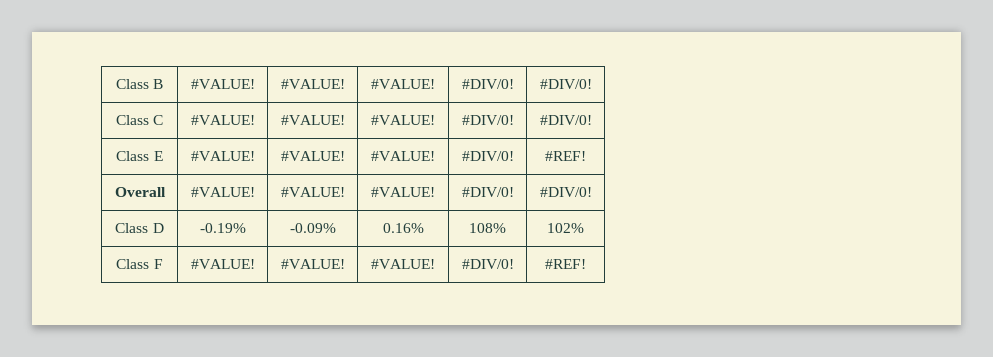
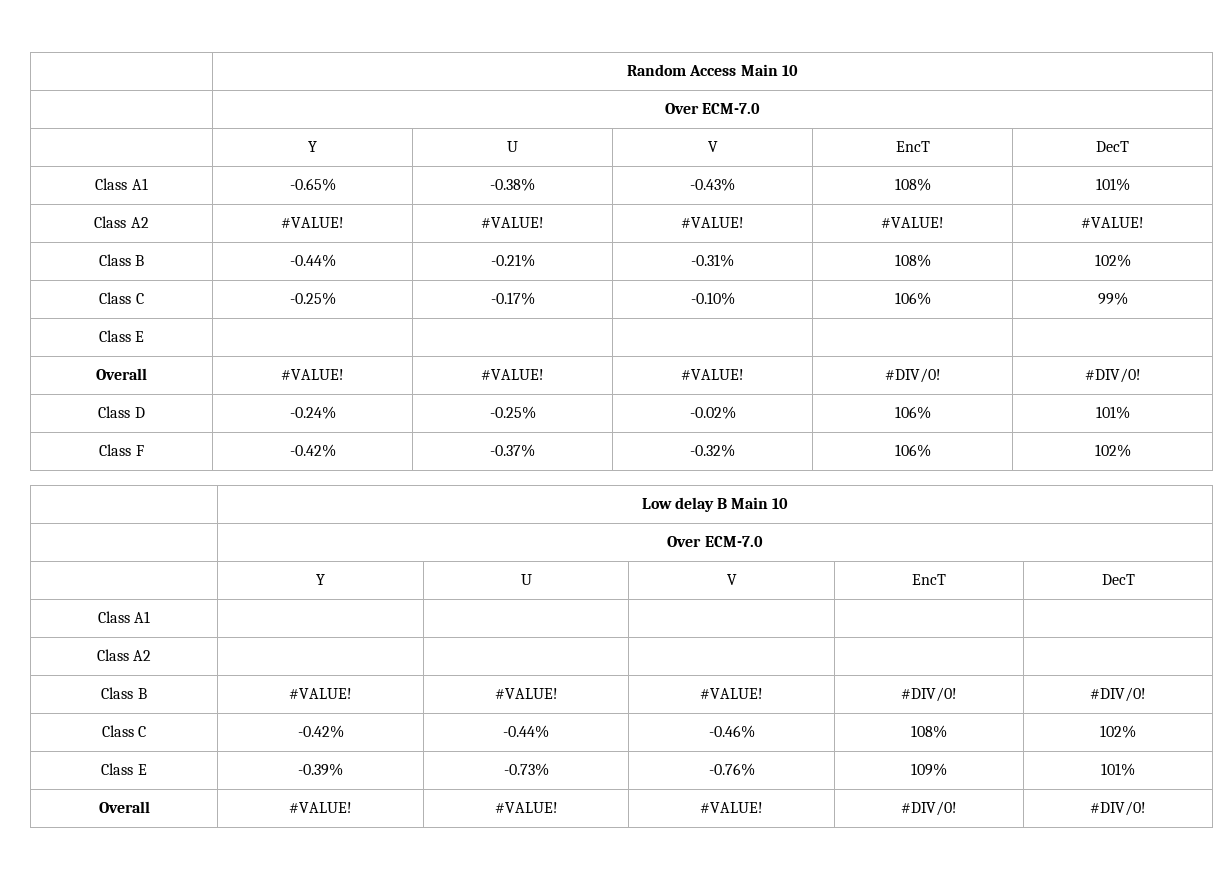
(115, 84) none -> [627,64,798,76] [664,103,761,114] [308,141,317,152] [507,141,518,152] [707,141,718,152] [895,141,930,152] [1096,141,1129,152] [95,178,148,190] [289,178,336,191] [490,178,535,191] [690,178,735,191] [894,178,931,191] [1095,178,1130,191] [94,216,149,228] [281,217,344,228] [481,217,544,228] [681,217,744,228] [881,217,944,228] [1081,217,1144,228] [98,254,145,266] [289,254,336,267] [490,254,535,267] [691,254,734,267] [894,254,931,267] [1094,254,1131,267] [99,292,144,304] [289,292,336,305] [490,292,535,305] [690,292,735,305] [894,292,931,305] [1097,292,1128,305] [98,330,145,342] [96,368,147,380] [281,369,344,380] [481,369,544,380] [681,369,744,380] [884,368,941,383] [1084,368,1141,383] [98,406,145,418] [289,406,336,419] [489,406,536,419] [689,406,736,419] [894,406,931,419] [1095,406,1130,419] [99,444,144,456] [289,444,336,457] [490,444,535,457] [690,444,735,457] [894,444,931,457] [1094,444,1131,457] [641,497,789,512] [667,536,763,547] [316,574,325,585] [520,574,532,585] [726,574,737,585] [912,574,946,585] [1101,574,1135,585] [97,611,151,623] [96,649,152,661] | Random Access Main 10 // | Over ECM-7.0 // | Y | U | V | EncT | DecT // Class A1 | -0.65% | -0.38% | -0.43% | 108% | 101% // Class A2 | #VALUE! | #VALUE! | #VALUE! | #VALUE! | #VALUE! // Class B | -0.44% | -0.21% | -0.31% | 108% | 102% // Class C | -0.25% | -0.17% | -0.10% | 106% | 99% // Class E | | | | | // Overall | #VALUE! | #VALUE! | #VALUE! | #DIV/0! | #DIV/0! // Class D | -0.24% | -0.25% | -0.02% | 106% | 101% // Class F | -0.42% | -0.37% | -0.32% | 106% | 102% // | Low delay B Main 10 // | Over ECM-7.0 // | Y | U | V | EncT | DecT // Class A1 | | | | | // Class A2 | | | | | //
[190,115,255,125] [280,115,345,125] [371,115,435,125] [461,115,514,125] [539,115,592,125] [116,151,163,161] [190,151,255,161] [280,151,345,161] [371,151,435,161] [461,151,514,161] [545,151,586,161] [114,187,166,197] [190,187,255,197] [280,187,345,197] [371,187,435,197] [461,187,514,197] [539,187,592,197] [115,223,164,233] [199,223,246,233] [289,223,336,233] [382,223,424,233] [469,223,506,233] [547,223,584,233] [116,259,163,269] [190,259,255,269] [280,259,345,269] [371,259,435,269] [461,259,514,269] [545,259,586,269] #VALUE! | #VALUE! | #VALUE! | #DIV/0! | #DIV/0! // Class E | #VALUE! | #VALUE! | #VALUE! | #DIV/0! | #REF! // Overall | #VALUE! | #VALUE! | #VALUE! | #DIV/0! | #DIV/0! // Class D | -0.19% | -0.09% | 0.16% | 108% | 102% // Class F | #VALUE! | #VALUE! | #VALUE! | #DIV/0! | #REF! -> [297,725,344,738] [503,725,549,738] [708,725,755,738] [911,725,947,738] [1100,725,1136,738] [101,763,147,775] [298,763,343,776] [503,763,549,776] [708,763,755,776] [911,763,947,776] [1101,763,1135,776] [98,801,150,813] [289,802,352,813] [494,802,558,813] [700,802,763,813] [901,801,957,816] [1090,801,1146,816] -0.42% | -0.44% | -0.46% | 108% | 102% // Class E | -0.39% | -0.73% | -0.76% | 109% | 101% // Overall | #VALUE! | #VALUE! | #VALUE! | #DIV/0! | #DIV/0!

